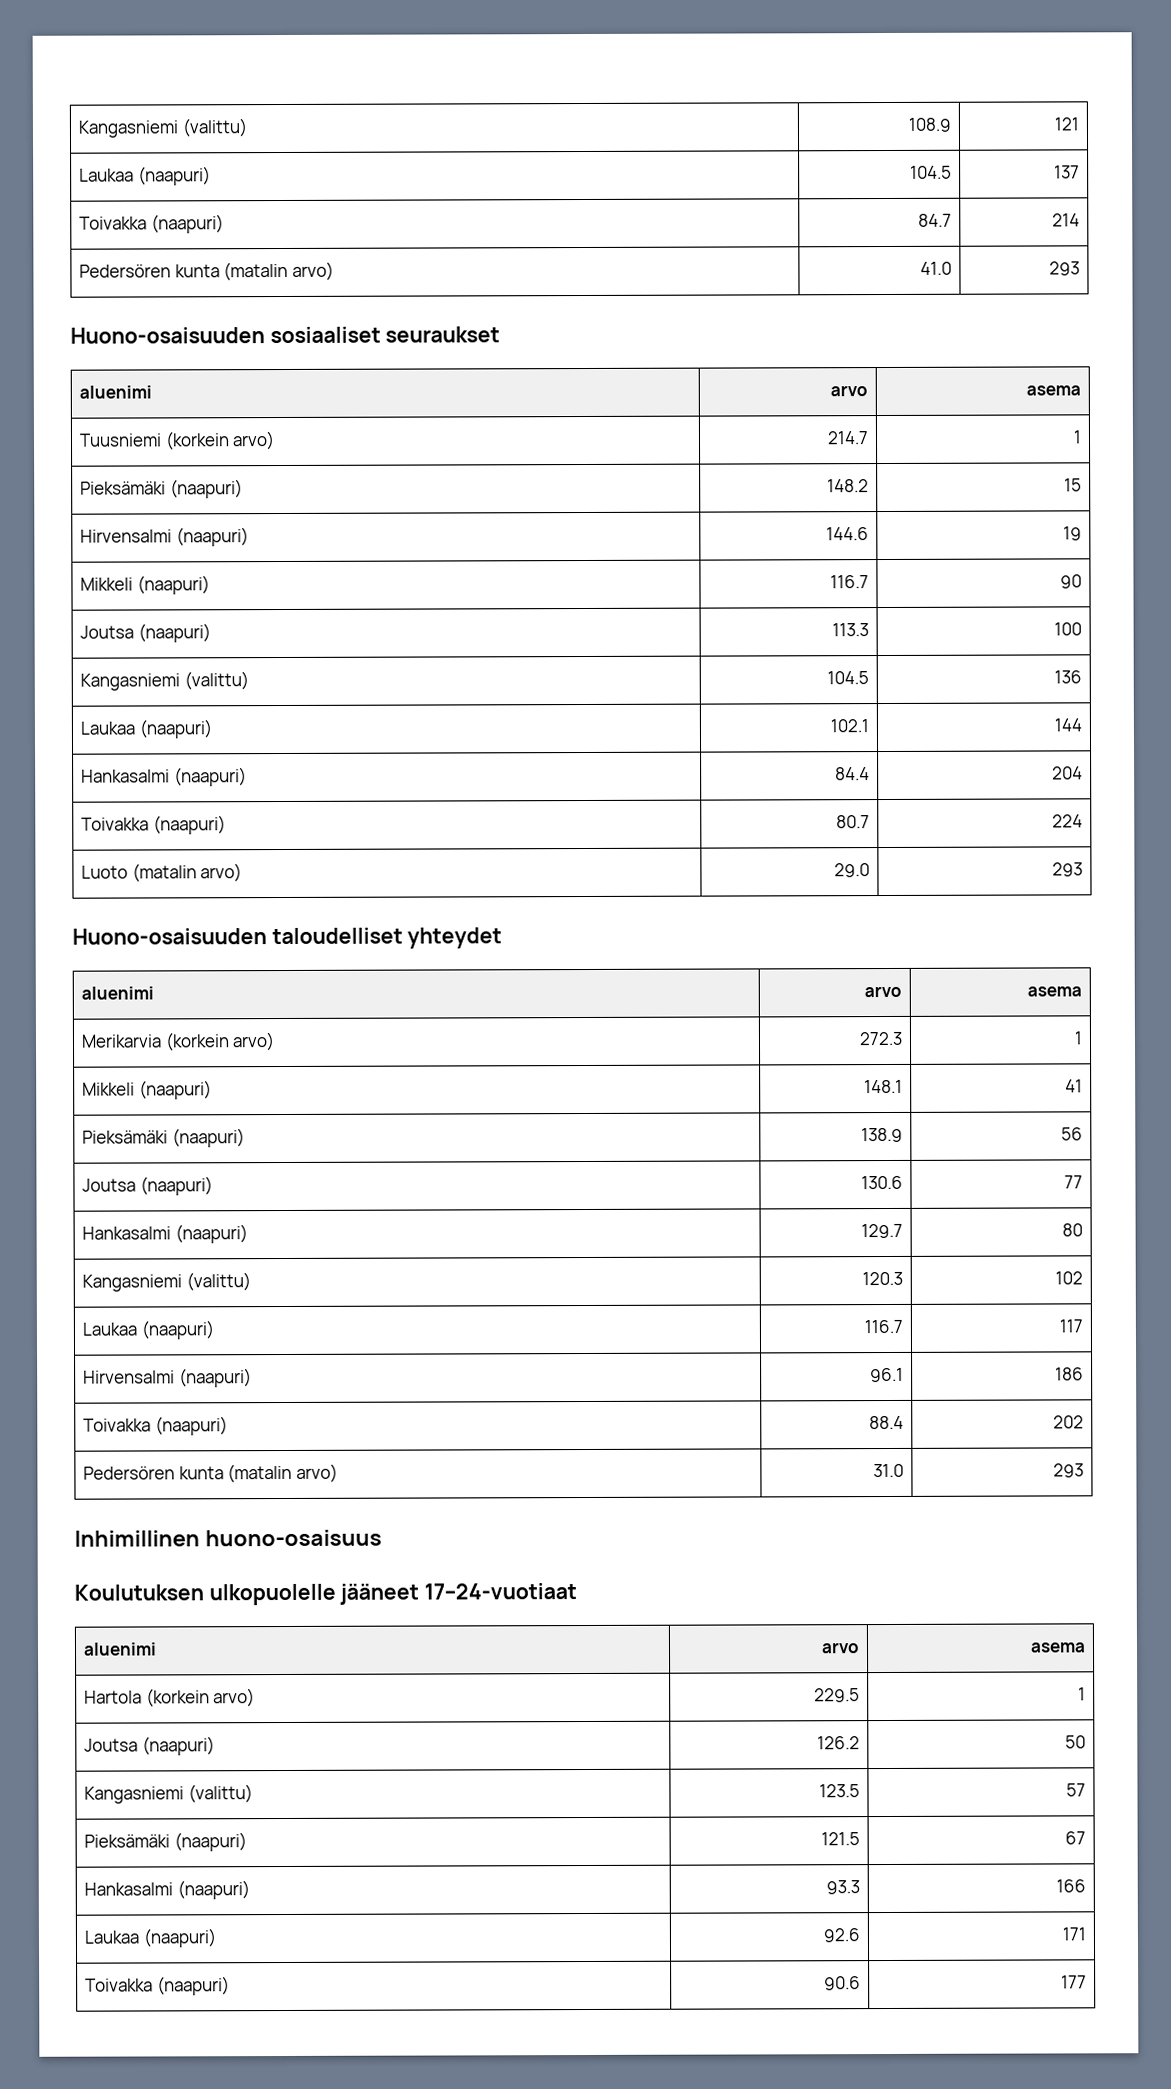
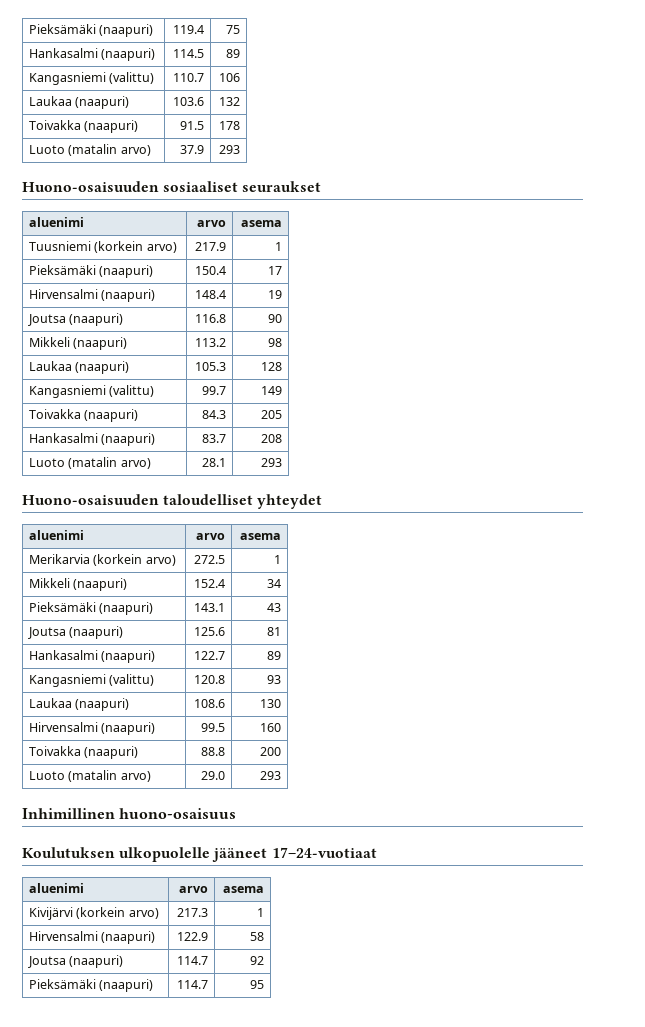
[77,118,247,138] [908,117,952,132] [1054,117,1080,131] [78,166,211,186] [910,165,953,179] [1054,165,1081,179] [78,214,224,234] [918,213,953,227] [1052,213,1081,227] [78,261,334,282] [920,261,953,275] Kangasniemi (valittu) | 108.9 | 121 // Laukaa (naapuri) | 104.5 | 137 // Toivakka (naapuri) | 84.7 | 214 // Pedersören kunta (matalin arvo) | 41.0 -> [28,24,154,37] [173,25,205,34] [226,25,241,34] [28,48,156,61] [173,49,205,58] [226,49,241,58] [28,72,155,85] [173,73,205,82] [219,73,241,82] [28,96,130,109] [173,97,205,106] [219,97,241,106] [28,120,139,133] [180,121,205,130] [219,121,241,130] [28,144,151,156] [180,145,205,154] Pieksämäki (naapuri) | 119.4 | 75 // Hankasalmi (naapuri) | 114.5 | 89 // Kangasniemi (valittu) | 110.7 | 106 // Laukaa (naapuri) | 103.6 | 132 // Toivakka (naapuri) | 91.5 | 178 // Luoto (matalin arvo) | 37.9
[827,431,870,445] 214.7 -> [195,242,227,251] 217.9
[827,479,870,493] [1064,478,1083,492] [79,527,249,547] [826,527,870,541] 148.2 | 15 // Hirvensalmi (naapuri) | 144.6 -> [195,266,227,275] [268,266,283,275] [28,289,156,302] [195,290,227,299] 150.4 | 17 // Hirvensalmi (naapuri) | 148.4
[79,575,210,595] [830,575,870,589] [1060,574,1083,589] [79,623,211,643] [832,623,870,637] [1054,622,1083,636] [79,671,249,691] [827,671,870,685] [1054,670,1083,684] [79,719,212,739] [830,719,870,733] [1054,718,1083,732] [80,767,247,787] [835,767,871,781] [1052,766,1084,780] [80,815,226,835] [836,815,871,829] [1052,814,1084,828] [80,863,243,883] [834,863,871,878] // Mikkeli (naapuri) | 116.7 | 90 // Joutsa (naapuri) | 113.3 | 100 // Kangasniemi (valittu) | 104.5 | 136 // Laukaa (naapuri) | 102.1 | 144 // Hankasalmi (naapuri) | 84.4 | 204 // Toivakka (naapuri) | 80.7 | 224 // Luoto (matalin arvo) | 29.0 -> [27,313,124,326] [195,314,227,323] [268,314,283,323] [28,337,128,350] [195,338,227,347] [268,338,283,347] [28,361,130,374] [195,362,227,371] [261,362,283,371] [28,385,155,398] [202,386,227,395] [261,386,283,395] [28,409,139,422] [202,410,227,419] [261,410,283,419] [28,433,156,446] [202,434,227,443] [261,434,283,443] [28,457,151,469] [202,458,227,467] // Joutsa (naapuri) | 116.8 | 90 // Mikkeli (naapuri) | 113.2 | 98 // Laukaa (naapuri) | 105.3 | 128 // Kangasniemi (valittu) | 99.7 | 149 // Toivakka (naapuri) | 84.3 | 205 // Hankasalmi (naapuri) | 83.7 | 208 // Luoto (matalin arvo) | 28.1
[859,1031,904,1046] 272.3 -> [194,555,226,564] 272.5
[864,1079,904,1094] [1065,1079,1084,1093] [81,1128,245,1148] [861,1127,904,1143] [1061,1127,1084,1141] [81,1176,213,1196] [861,1175,904,1190] [1064,1175,1084,1189] [81,1224,248,1244] [861,1223,904,1239] [1062,1223,1084,1237] [81,1272,251,1292] [862,1271,904,1286] [1055,1271,1084,1285] [81,1320,214,1340] [864,1319,904,1334] [1059,1319,1084,1333] [82,1368,252,1388] [870,1367,905,1383] [1055,1367,1085,1381] [82,1416,228,1436] [869,1415,905,1430] [1053,1415,1085,1429] [82,1463,338,1484] [873,1463,905,1478] 148.1 | 41 // Pieksämäki (naapuri) | 138.9 | 56 // Joutsa (naapuri) | 130.6 | 77 // Hankasalmi (naapuri) | 129.7 | 80 // Kangasniemi (valittu) | 120.3 | 102 // Laukaa (naapuri) | 116.7 | 117 // Hirvensalmi (naapuri) | 96.1 | 186 // Toivakka (naapuri) | 88.4 | 202 // Pedersören kunta (matalin arvo) | 31.0 -> [194,579,226,588] [267,579,282,588] [28,602,154,615] [194,603,226,612] [267,603,282,612] [27,626,124,639] [194,627,226,636] [267,627,282,636] [28,650,156,663] [194,651,226,660] [267,651,282,660] [28,674,155,687] [194,675,226,684] [267,675,282,684] [28,698,130,711] [194,699,226,708] [260,699,282,708] [28,722,156,735] [201,723,226,732] [260,723,282,732] [28,746,139,759] [201,747,226,756] [260,747,282,756] [28,770,151,782] [201,771,226,780] 152.4 | 34 // Pieksämäki (naapuri) | 143.1 | 43 // Joutsa (naapuri) | 125.6 | 81 // Hankasalmi (naapuri) | 122.7 | 89 // Kangasniemi (valittu) | 120.8 | 93 // Laukaa (naapuri) | 108.6 | 130 // Hirvensalmi (naapuri) | 99.5 | 160 // Toivakka (naapuri) | 88.8 | 200 // Luoto (matalin arvo) | 29.0
[83,1688,256,1708] [814,1688,861,1703] [1078,1687,1087,1701] [83,1736,215,1756] [817,1736,861,1750] [1065,1735,1087,1749] [83,1784,253,1804] [819,1784,861,1798] [1066,1783,1087,1797] [83,1832,247,1852] [821,1832,861,1846] [1065,1831,1087,1845] [83,1880,250,1900] [826,1880,861,1895] [1056,1879,1087,1893] [83,1928,216,1948] [823,1928,861,1943] [1062,1927,1087,1941] [84,1976,230,1996] [824,1976,862,1991] [1061,1975,1088,1989] Hartola (korkein arvo) | 229.5 | 1 // Joutsa (naapuri) | 126.2 | 50 // Kangasniemi (valittu) | 123.5 | 57 // Pieksämäki (naapuri) | 121.5 | 67 // Hankasalmi (naapuri) | 93.3 | 166 // Laukaa (naapuri) | 92.6 | 171 // Toivakka (naapuri) | 90.6 | 177 -> [28,907,159,920] [177,908,209,917] [257,908,265,917] [28,931,156,944] [177,932,209,941] [250,932,265,941] [27,955,124,968] [177,956,209,965] [250,956,265,965] [28,979,154,992] [177,980,209,989] [250,980,265,989] Kivijärvi (korkein arvo) | 217.3 | 1 // Hirvensalmi (naapuri) | 122.9 | 58 // Joutsa (naapuri) | 114.7 | 92 // Pieksämäki (naapuri) | 114.7 | 95

